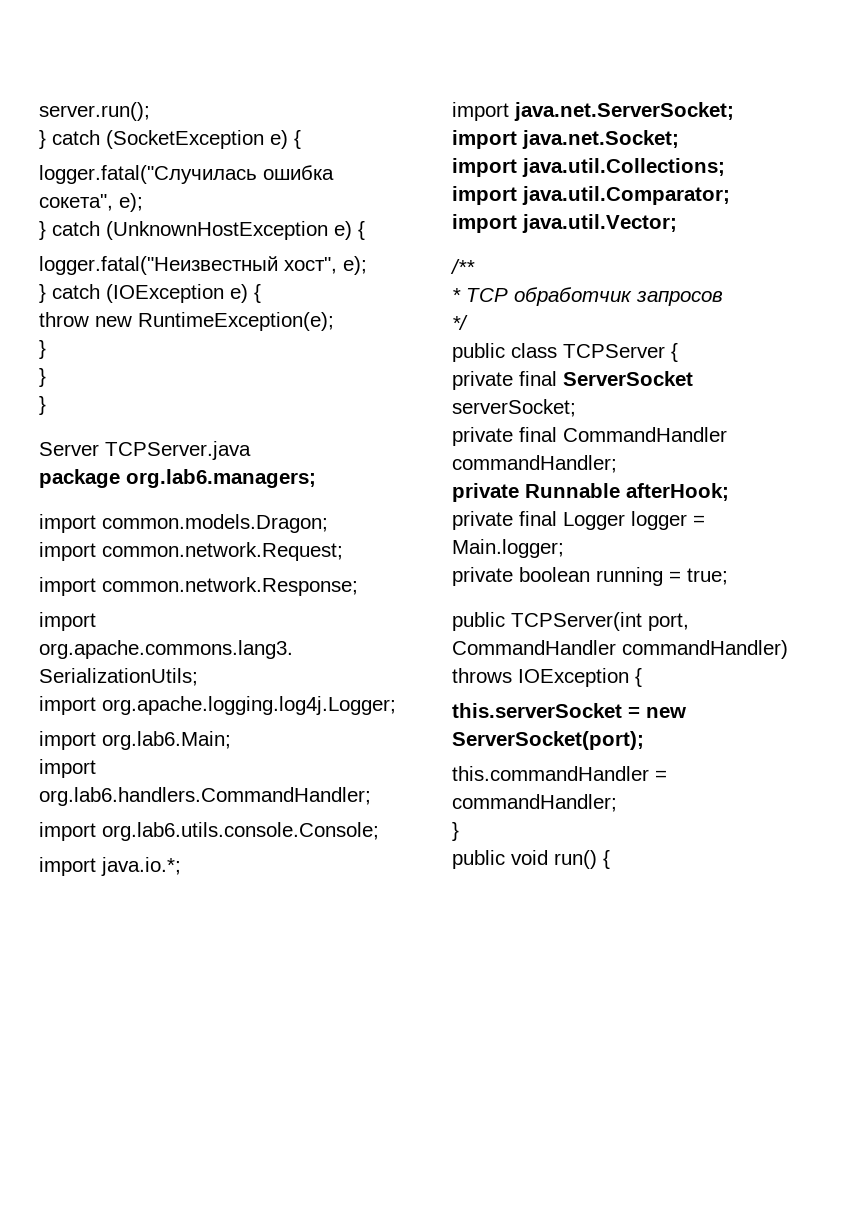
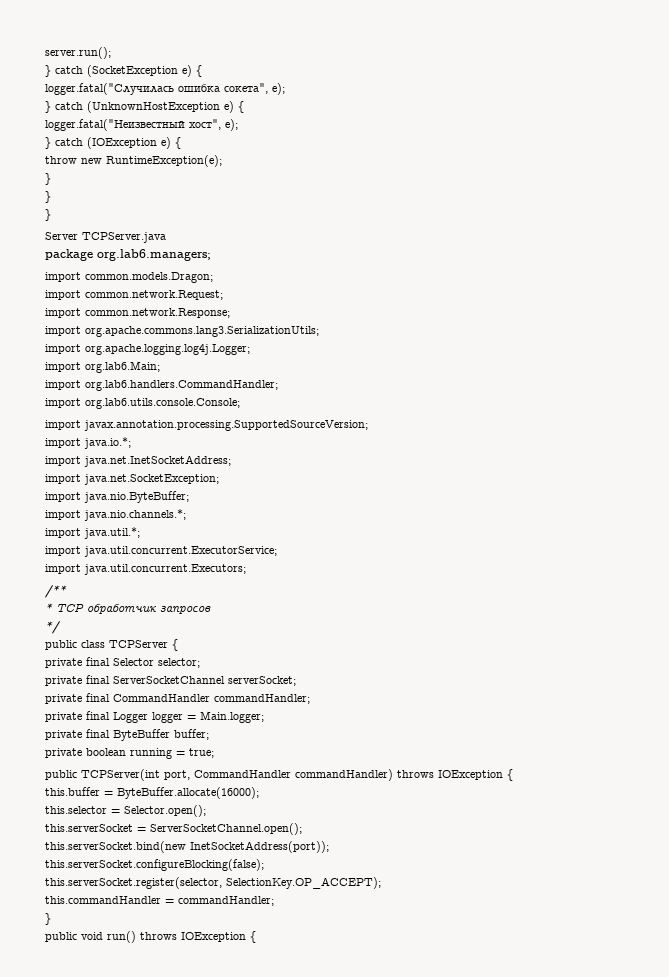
(379, 831) none -> [45,420,368,431] // import javax.annotation.processing.SupportedSourceVersion;
[514,102,734,121] [452,130,679,149] [452,158,725,177] [452,186,730,205] [452,214,677,233] java.net.ServerSocket; // import java.net.Socket; // import java.util.Collections; // import java.util.Comparator; // import java.util.Vector; -> [84,455,231,467] [45,474,219,485] [45,491,189,503] [45,509,186,521] [45,527,140,539] [45,546,277,557] [45,564,246,575] java.net.InetSocketAddress; // import java.net.SocketException; // import java.nio.ByteBuffer; // import java.nio.channels.*; // import java.util.*; // import java.util.concurrent.ExecutorService; // import java.util.concurrent.Executors;
[563,371,693,386] ServerSocket -> [113,658,200,668] [45,675,225,686] Selector selector; // private final ServerSocketChannel
[452,483,729,502] // private Runnable afterHook; -> (310, 699) none
(564, 548) none -> [45,729,209,741] // private final ByteBuffer buffer;
[452,703,686,718] [452,731,644,750] this.serverSocket = new ServerSocket(port); -> [45,787,259,799] [45,805,206,817] [45,823,302,835] [45,841,329,853] [45,859,264,871] [45,877,381,889] this.buffer = ByteBuffer.allocate(16000); // this.selector = Selector.open(); // this.serverSocket = ServerSocketChannel.open(); // this.serverSocket.bind(new InetSocketAddress(port)); // this.serverSocket.configureBlocking(false); // this.serverSocket.register(selector, SelectionKey.OP_ACCEPT);
(597, 859) none -> [140,932,246,942] throws IOException

